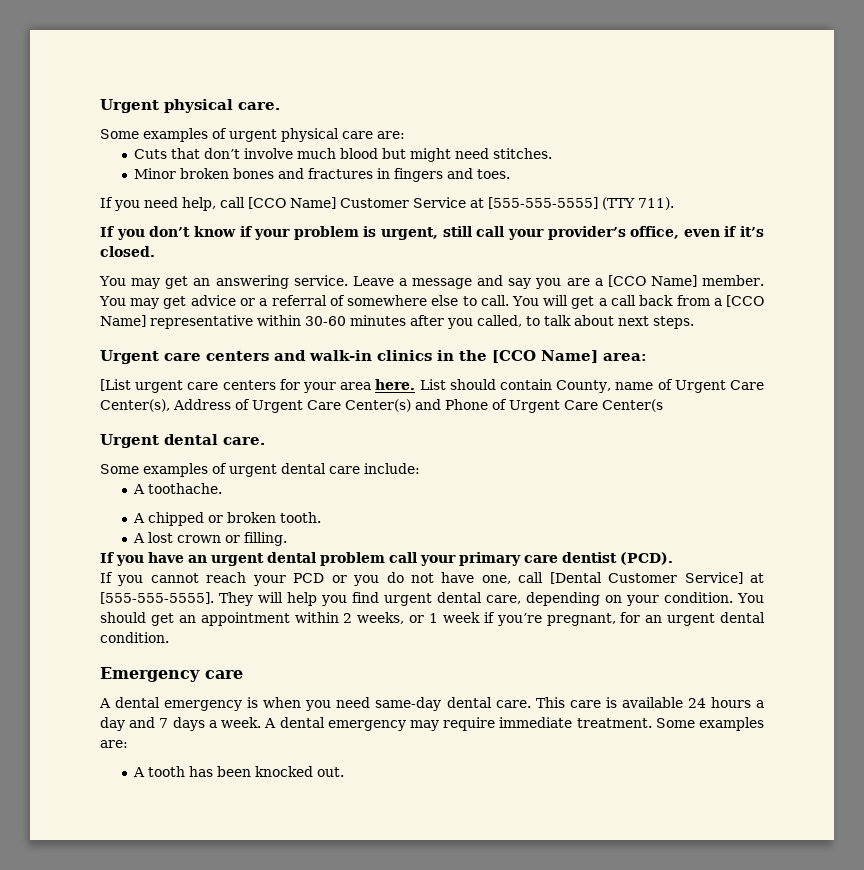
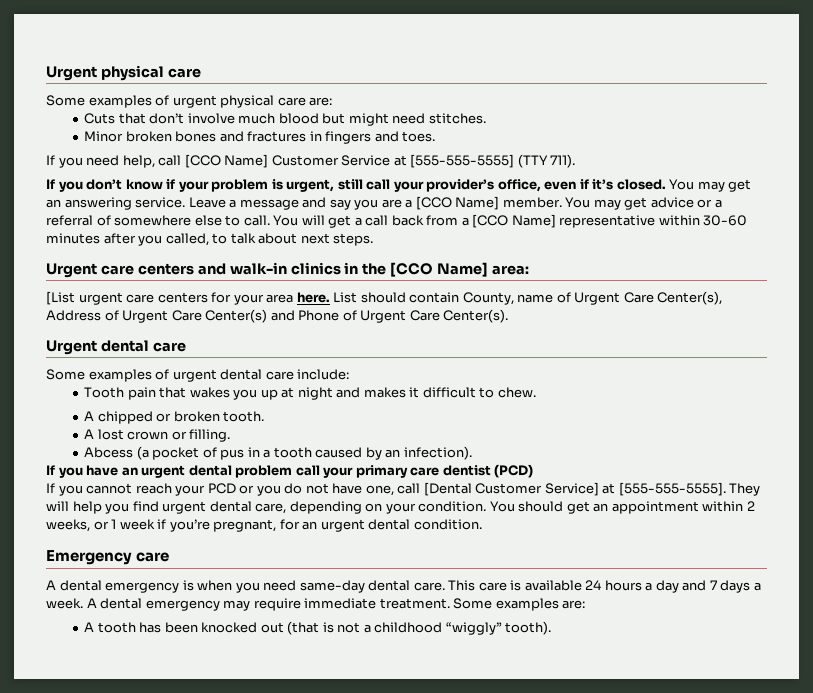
[238,102,280,110] care. -> [167,68,201,78] care
(155, 251) // -> (666, 184) none
[602,399,663,412] Center(s -> [443,309,509,323] Center(s).
[223,437,265,445] care. -> [152,342,186,352] care
[133,483,223,494] A toothache. -> [84,387,536,400] Tooth pain that wakes you up at night and makes it difficult to chew.
(288, 539) none -> [84,446,472,460] // Abcess (a pocket of pus in a tooth caused by an infection).
[620,552,673,565] (PCD). -> [494,464,534,478] (PCD)
[317,767,345,777] out. -> [260,621,552,635] out (that is not a childhood “wiggly” tooth).

